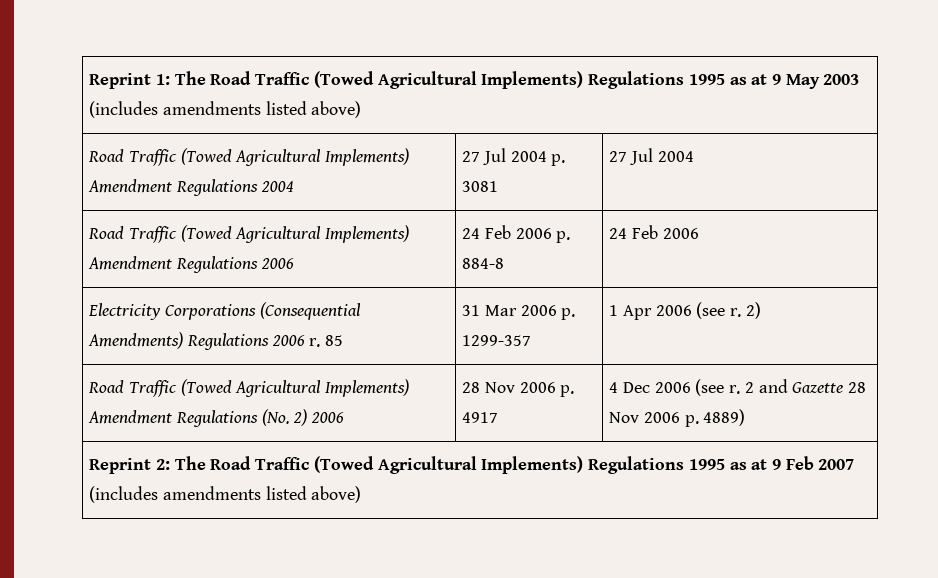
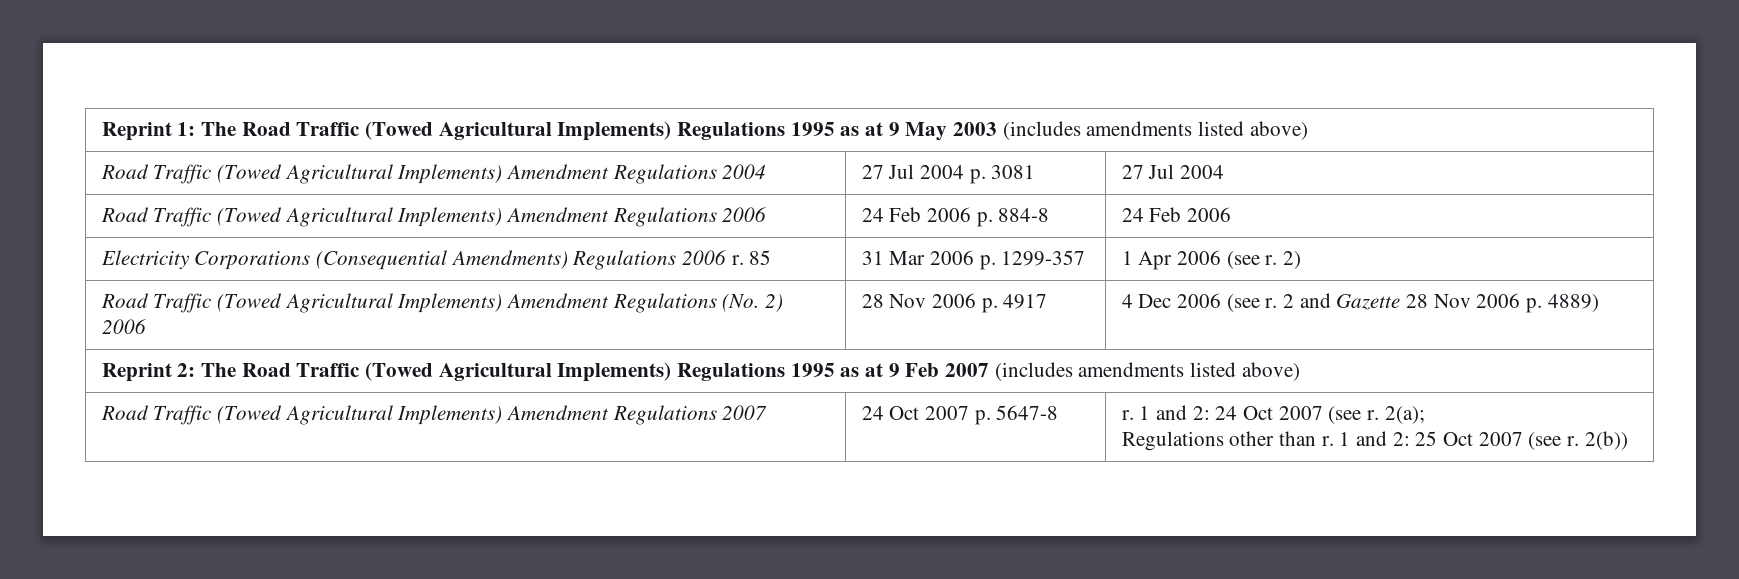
(362, 494) none -> [100,405,768,425] [861,405,1059,425] [1121,405,1425,424] [1121,431,1628,451] // Road Traffic (Towed Agricultural Implements) Amendment Regulations 2007 | 24 Oct 2007 p. 5647-8 | r. 1 and 2: 24 Oct 2007 (see r. 2(a); // Regulations other than r. 1 and 2: 25 Oct 2007 (see r. 2(b))

